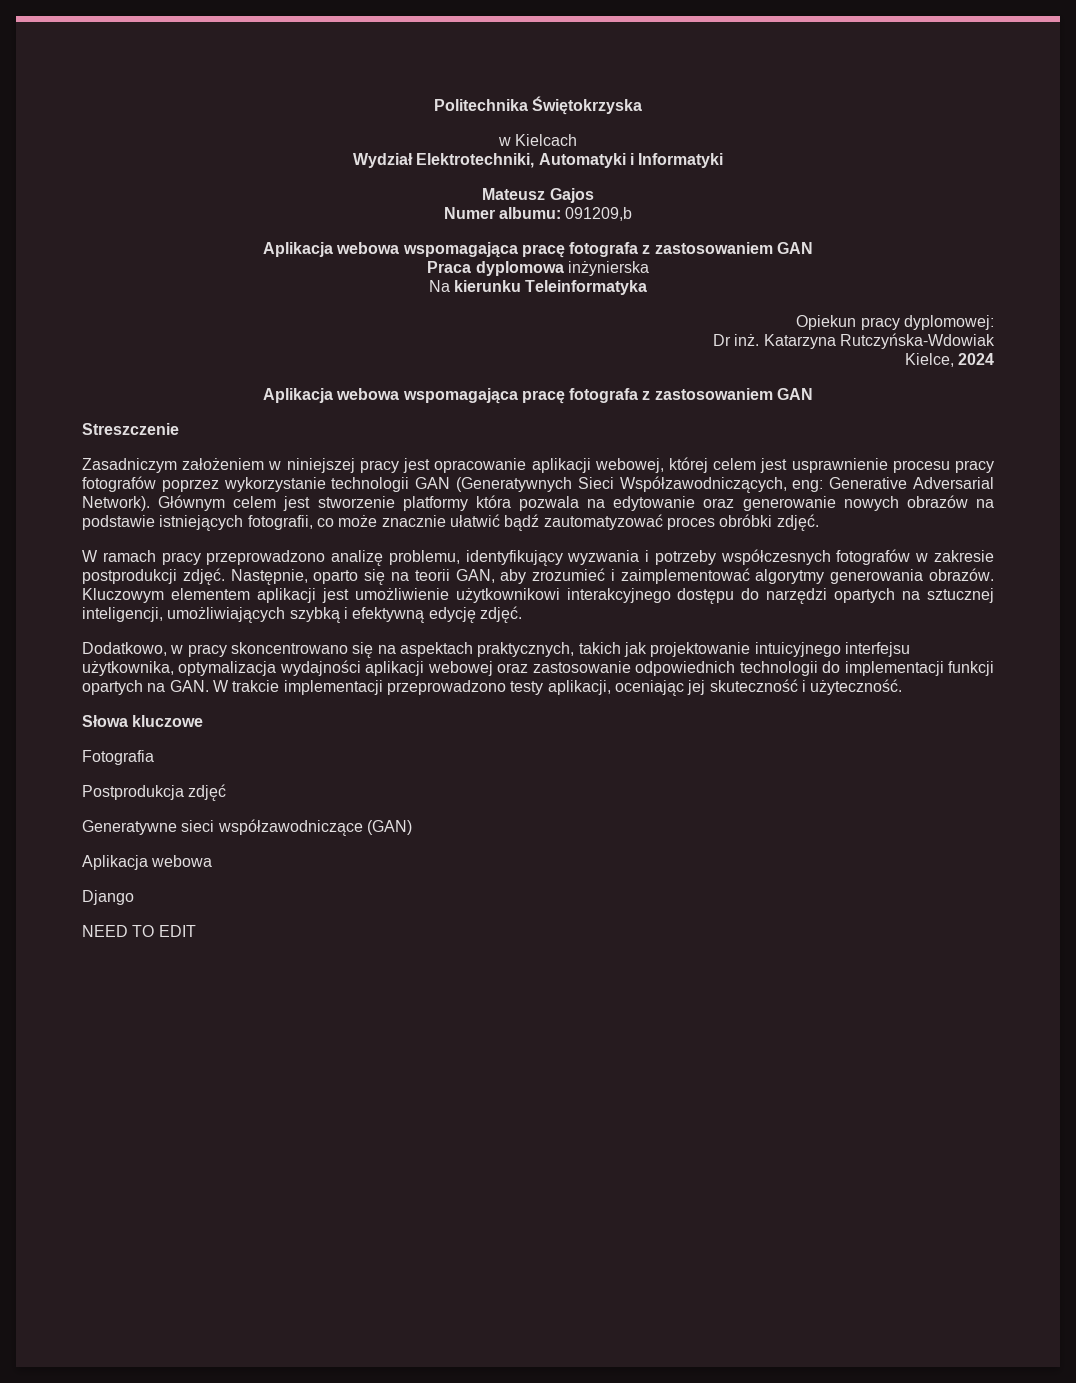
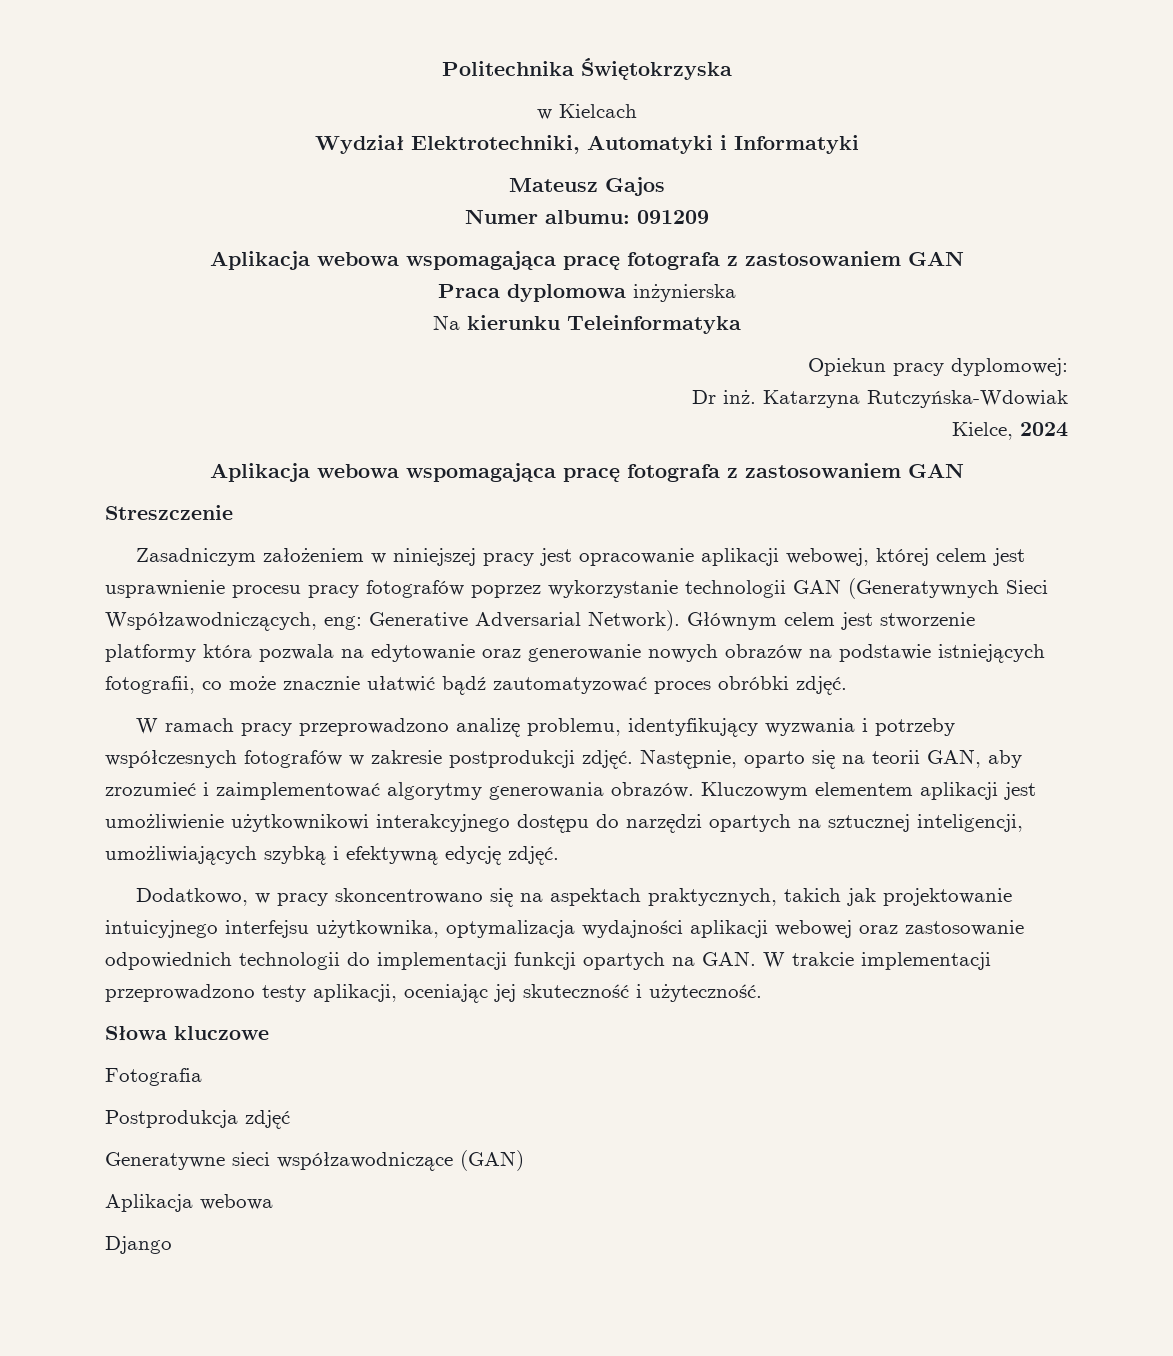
[565,207,633,221] 091209,b -> [636,210,709,224] 091209
[82,925,196,937] // NEED TO EDIT -> (172, 1245) none

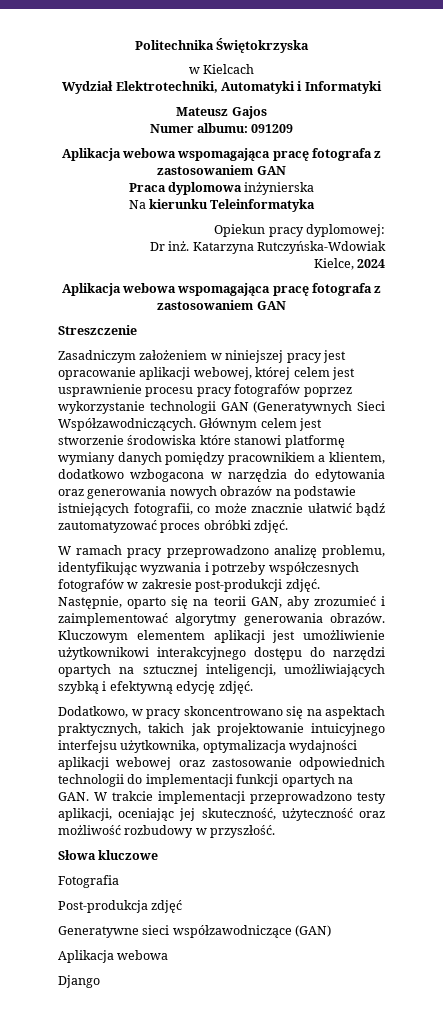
[105,610,975,631] [105,644,641,662] Współzawodniczących, eng: Generative Adversarial Network). Głównym celem jest stworzenie platformy która pozwala na edytowanie oraz generowanie -> [58,418,323,431] [58,435,345,448] [58,452,385,465] [58,469,385,482] [58,486,167,499] Współzawodniczących. Głównym celem jest stworzenie środowiska które stanowi platformę wymiany danych pomiędzy pracownikiem a klientem, dodatkowo wzbogacona w narzędzia do edytowania oraz generowania
[628,718,759,737] identyfikujący -> [58,562,137,575] identyfikując
[449,750,575,768] postprodukcji -> [195,579,283,592] post-produkcji
[523,984,762,1002] skuteczność i użyteczność. -> [201,808,385,821] [58,825,276,838] skuteczność, użyteczność oraz możliwość rozbudowy w przyszłość.
[105,1110,238,1128] Postprodukcja -> [58,900,148,913] Post-produkcja

